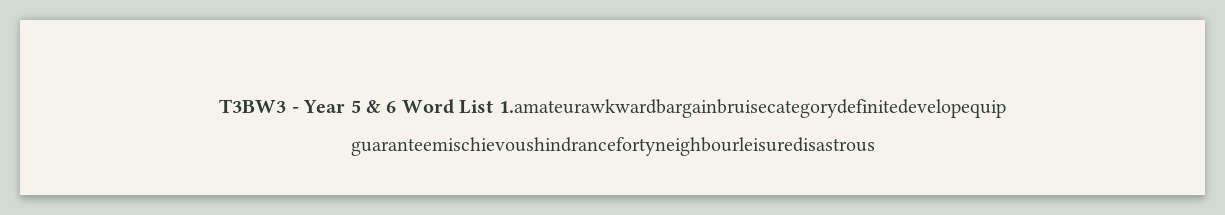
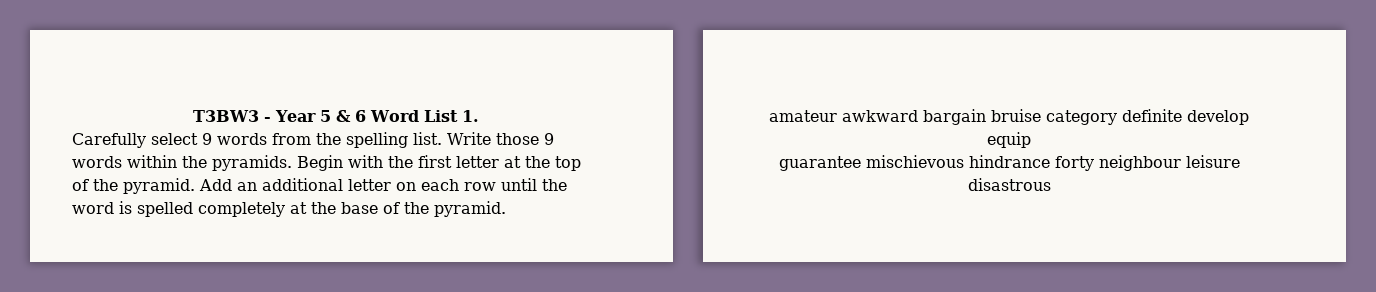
[498,99,1006,118] [350,137,875,156] 1.amateurawkwardbargainbruisecategorydefinitedevelopequip // guaranteemischievoushindrancefortyneighbourleisuredisastrous -> [461,110,479,122] [72,132,554,148] [72,155,581,171] [72,178,567,194] [72,201,506,217] [769,109,1249,125] [987,132,1031,148] [778,155,1240,171] [967,178,1051,191] 1. // Carefully select 9 words from the spelling list. Write those 9 words within the pyramids. Begin with the first letter at the top of the pyramid. Add an additional letter on each row until the word is spelled completely at the base of the pyramid. // amateur awkward bargain bruise category definite develop equip // guarantee mischievous hindrance forty neighbour leisure disastrous

